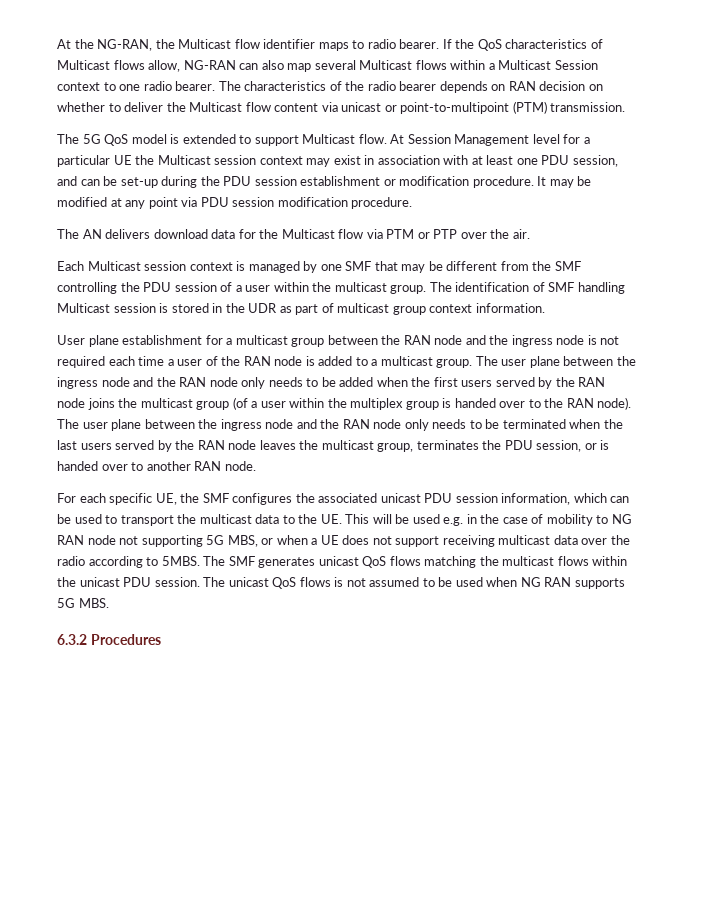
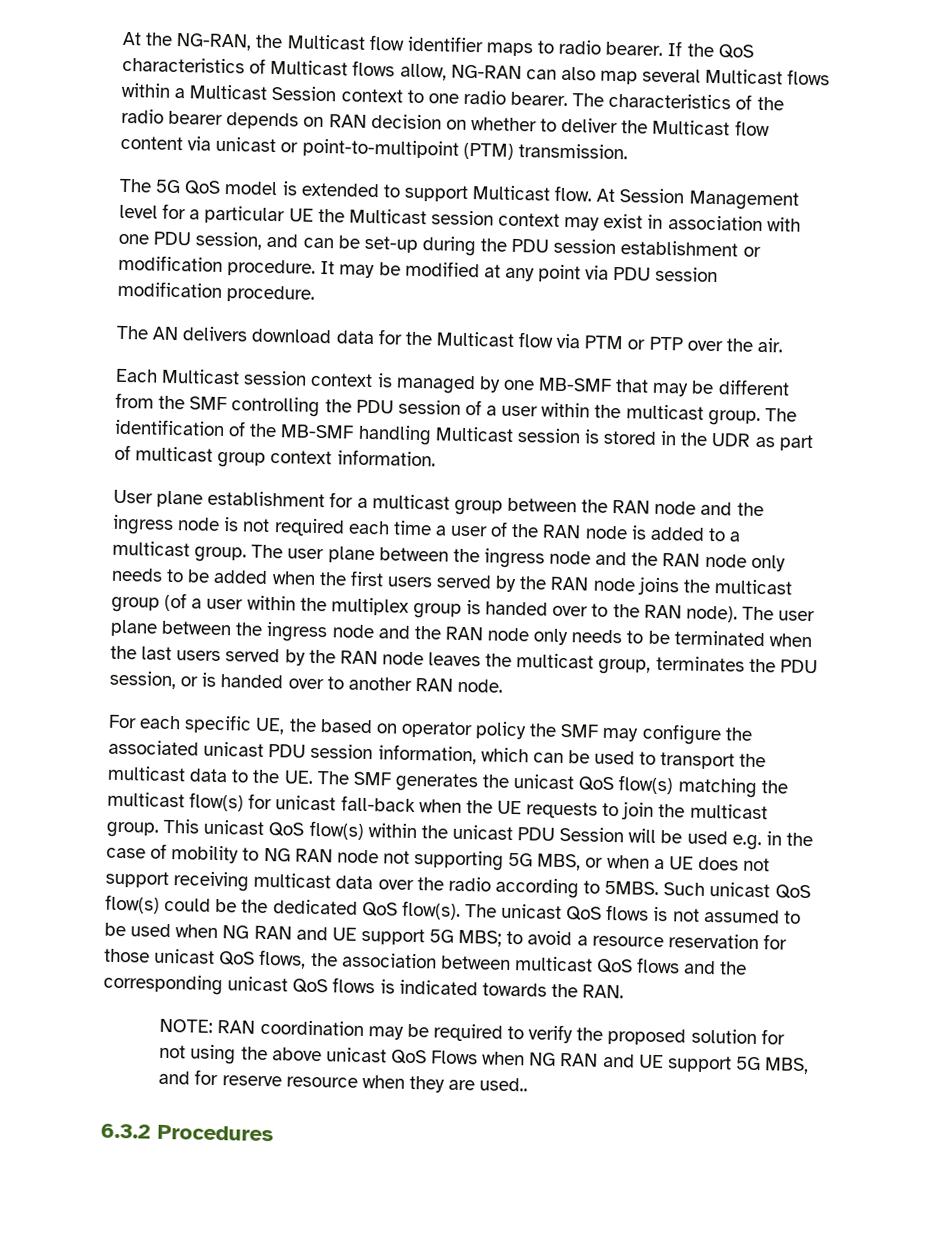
[471,155,514,165] at least -> (801, 224) none
[345,261,372,271] SMF -> [538,377,613,392] MB-SMF
[548,282,575,292] SMF -> [249,423,355,439] the MB-SMF
[202,493,293,505] SMF configures -> [319,719,722,746] based on operator policy the SMF may configure
[345,514,370,524] This -> [316,771,788,798] [107,791,768,820] [106,818,625,843] The SMF generates the unicast QoS flow(s) matching the multicast flow(s) for unicast fall-back when the UE requests to join the multicast group. This unicast QoS flow(s) within the unicast PDU Session
[203,556,628,568] [57,577,200,587] The SMF generates unicast QoS flows matching the multicast flows within the unicast PDU session. -> [663,882,811,900] [105,894,461,920] Such unicast QoS flow(s) could be the dedicated QoS flow(s).
[574,578,625,589] [57,598,109,608] supports 5G MBS. -> [295,926,787,950] [104,948,748,975] [103,973,625,999] [159,1018,785,1046] [159,1044,810,1075] [158,1069,529,1093] and UE support 5G MBS; to avoid a resource reservation for those unicast QoS flows, the association between multicast QoS flows and the corresponding unicast QoS flows is indicated towards the RAN. // NOTE: RAN coordination may be required to verify the proposed solution for not using the above unicast QoS Flows when NG RAN and UE support 5G MBS, and for reserve resource when they are used..

